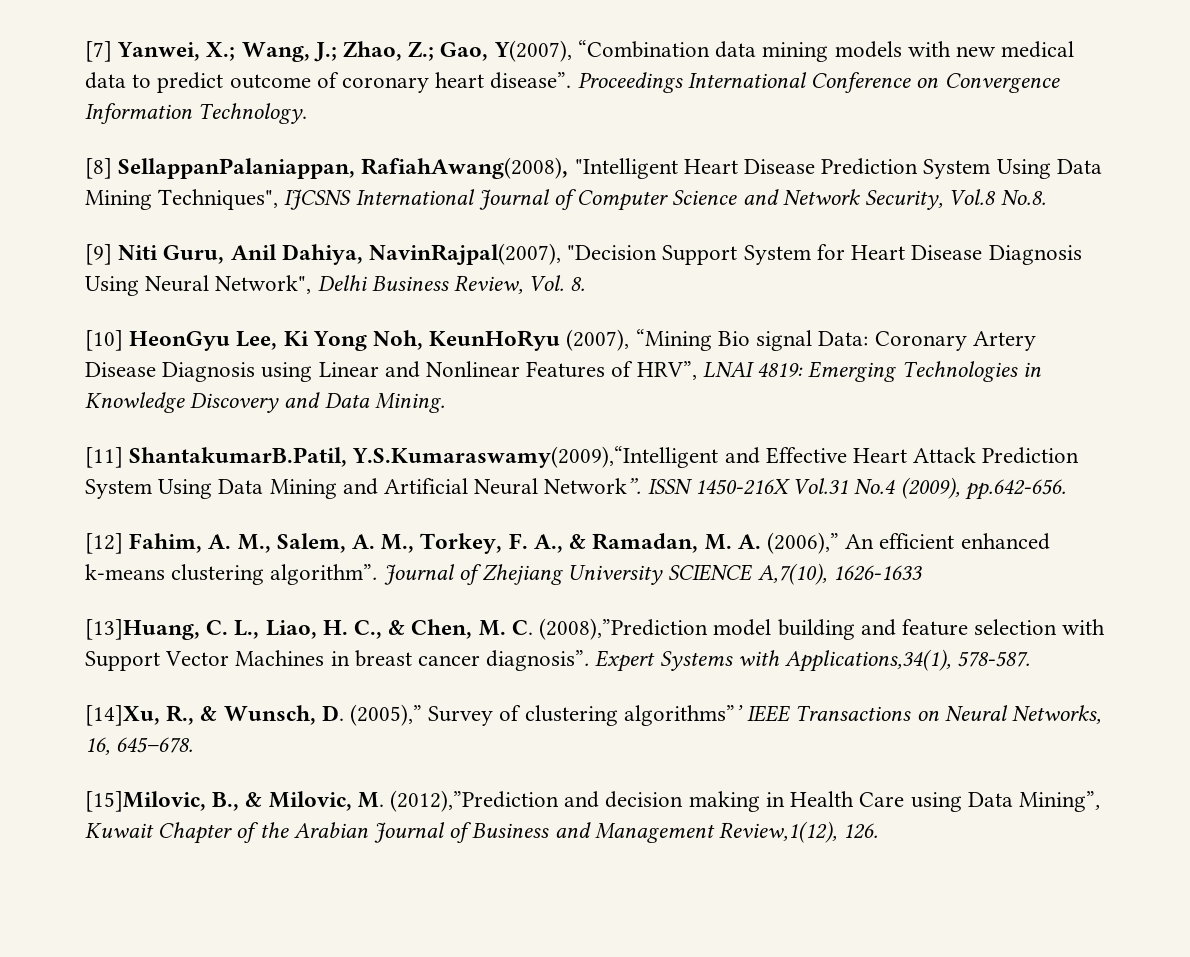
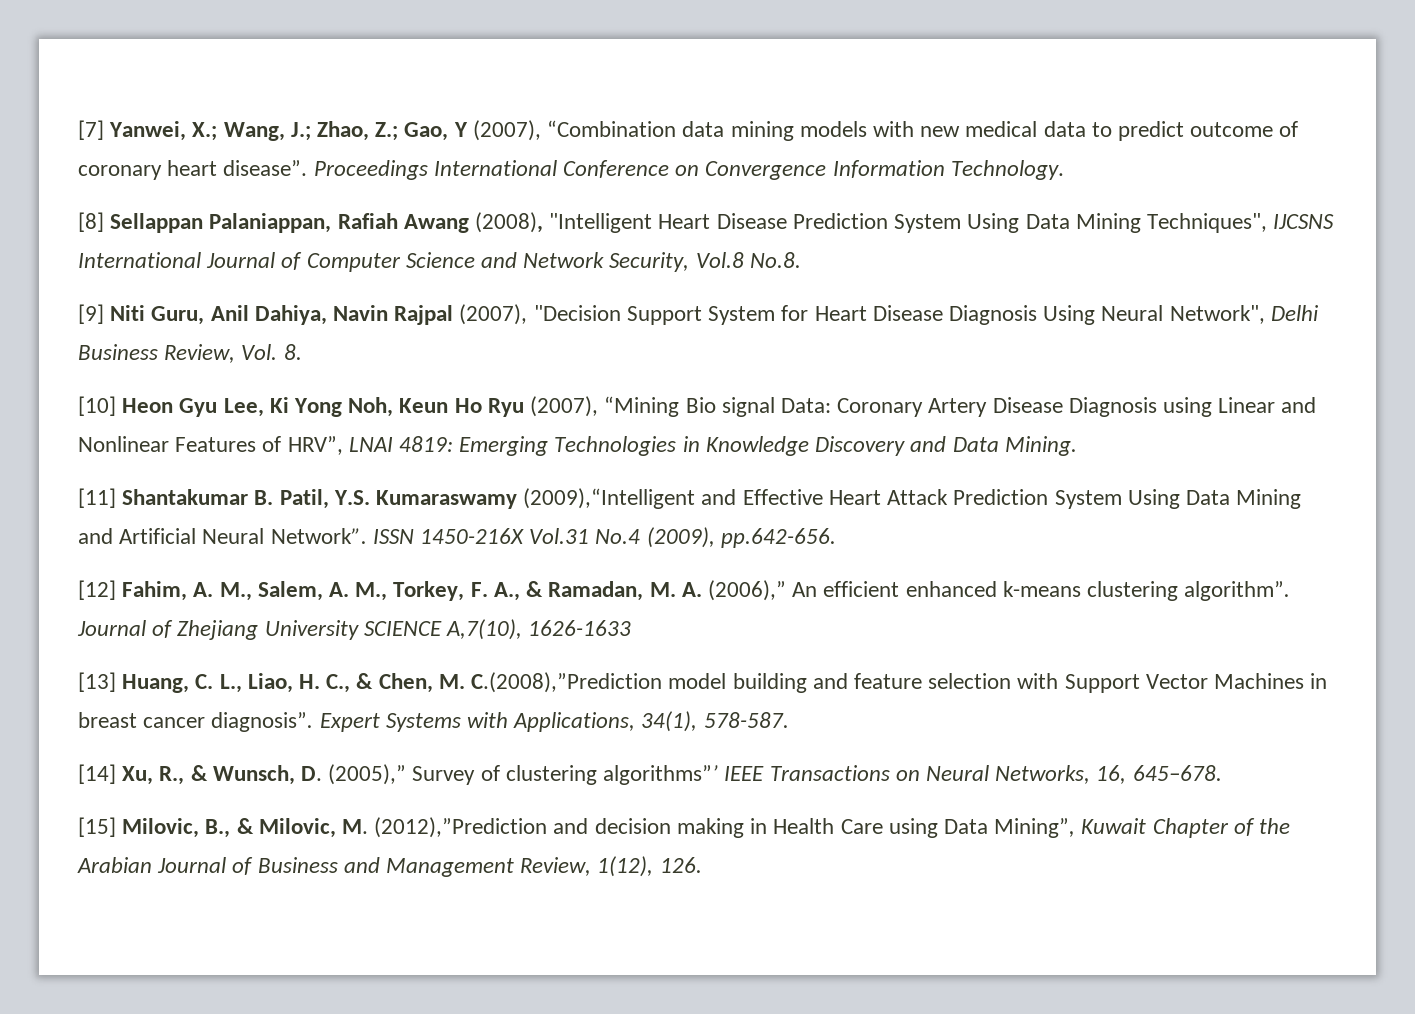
[493,40,572,62] Y(2007), -> [453,120,541,141] Y (2007),
[118,157,569,179] SellappanPalaniappan, RafiahAwang(2008), -> [110,212,544,233] Sellappan Palaniappan, Rafiah Awang (2008),
[369,243,562,265] NavinRajpal(2007), -> [333,304,528,325] Navin Rajpal (2007),
[129,331,231,351] HeonGyu -> [122,398,218,417] Heon Gyu
[429,330,561,351] KeunHoRyu -> [399,398,524,417] Keun Ho Ryu
[129,446,719,468] ShantakumarB.Patil, Y.S.Kumaraswamy(2009),“Intelligent -> [122,488,696,509] Shantakumar B. Patil, Y.S. Kumaraswamy (2009),“Intelligent
[85,619,200,640] [13]Huang, -> [78,672,190,693] [13] Huang,
[511,618,709,640] C. (2008),”Prediction -> [471,672,663,693] C.(2008),”Prediction
[785,649,952,672] Applications,34(1), -> [513,711,698,732] Applications, 34(1),
[85,705,160,726] [14]Xu, -> [78,764,154,785] [14] Xu,
[85,791,206,812] [15]Milovic, -> [78,817,200,838] [15] Milovic,
[719,821,838,843] Review,1(12), -> [520,856,654,877] Review, 1(12),

